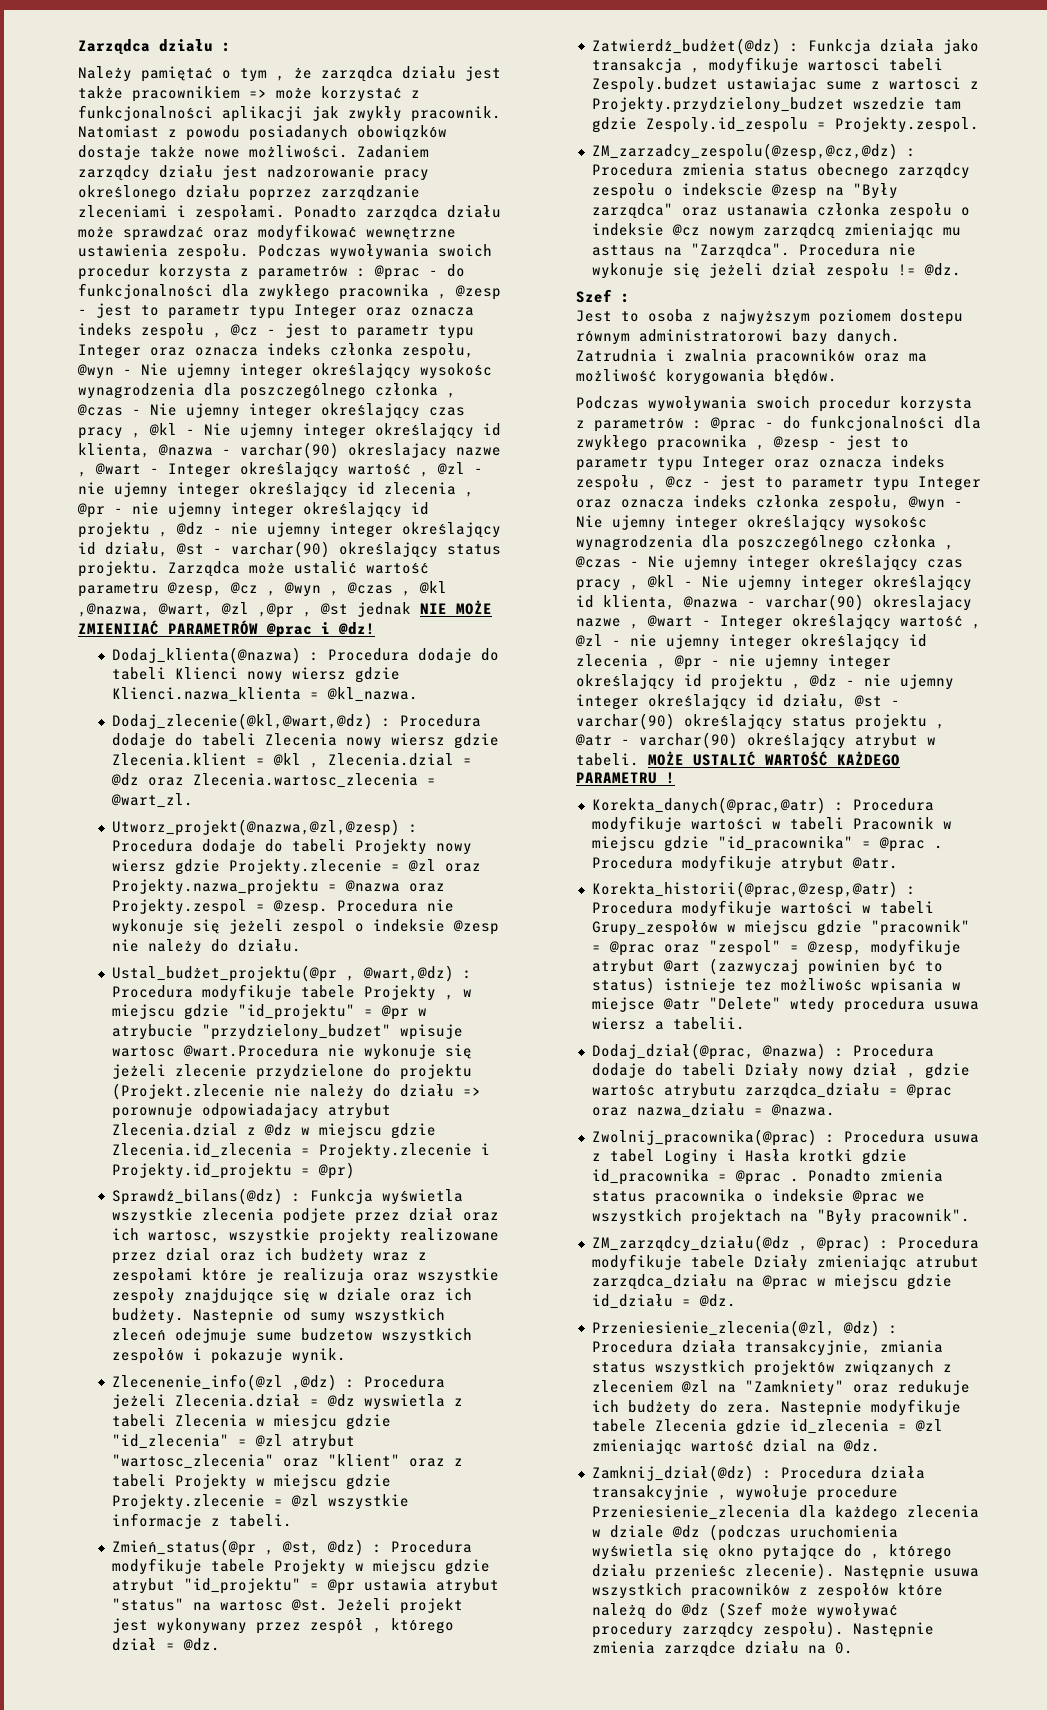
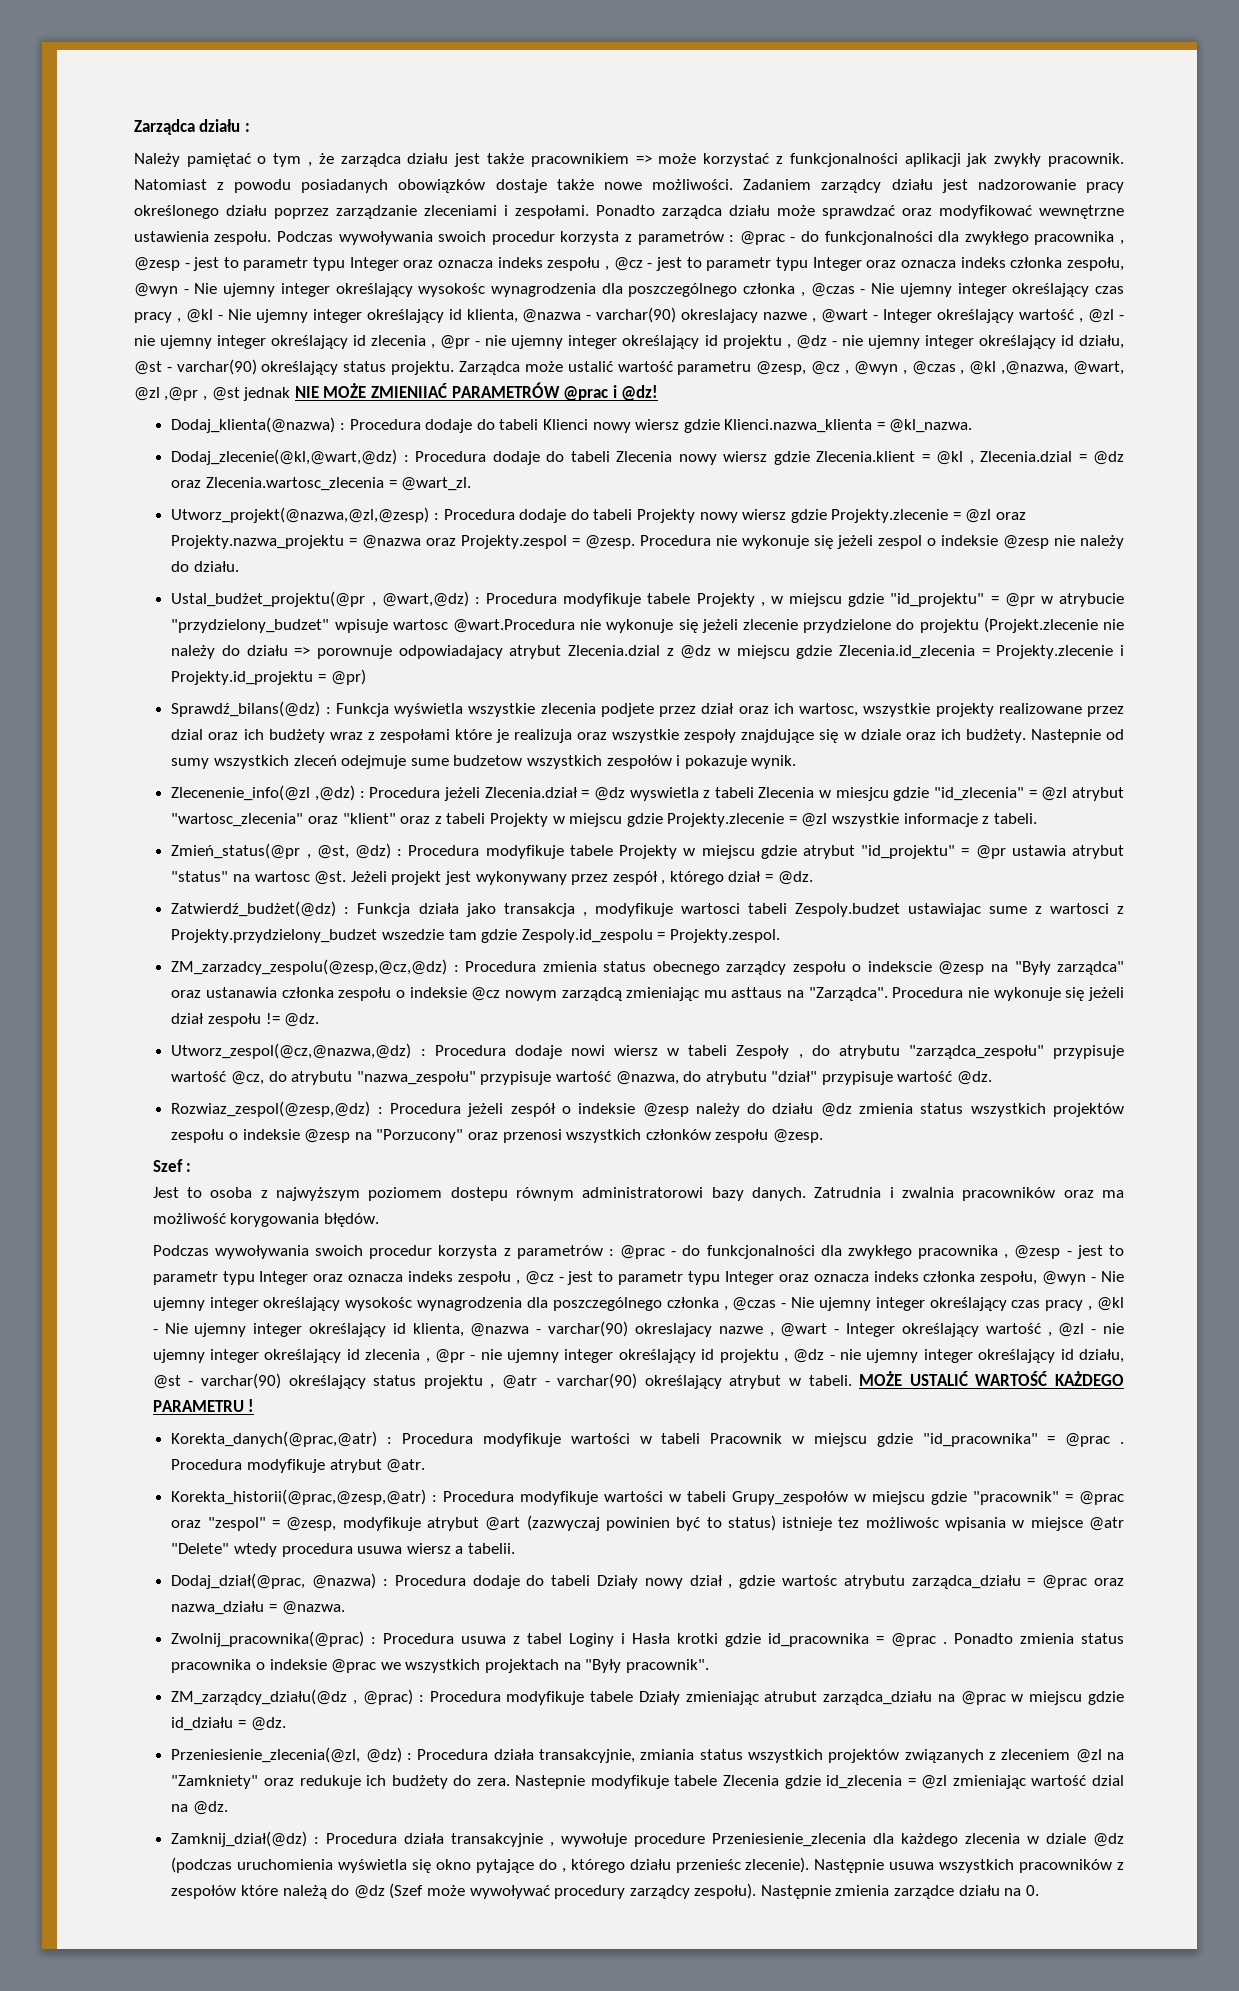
(962, 269) none -> [171,1043,1124,1059] [171,1071,993,1085] [171,1101,1125,1117] [171,1129,823,1143] // Utworz_zespol(@cz,@nazwa,@dz) : Procedura dodaje nowi wiersz w tabeli Zespoły , do atrybutu "zarządca_zespołu" przypisuje wartość @cz, do atrybutu "nazwa_zespołu" przypisuje wartość @nazwa, do atrybutu "dział" przypisuje wartość @dz. // Rozwiaz_zespol(@zesp,@dz) : Procedura jeżeli zespół o indeksie @zesp należy do działu @dz zmienia status wszystkich projektów zespołu o indeksie @zesp na "Porzucony" oraz przenosi wszystkich członków zespołu @zesp.

